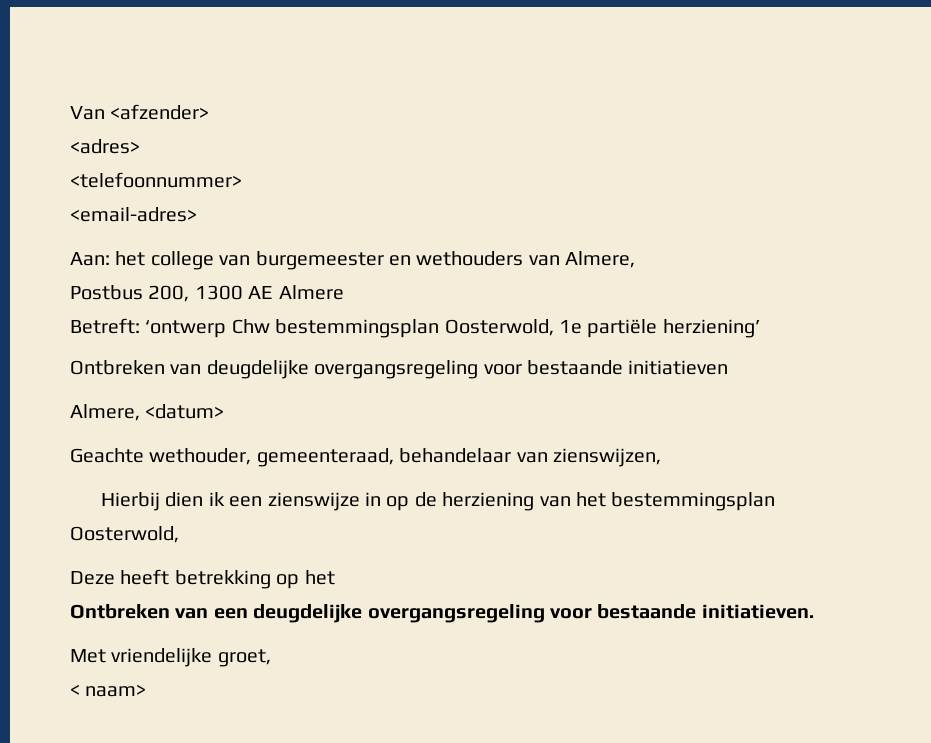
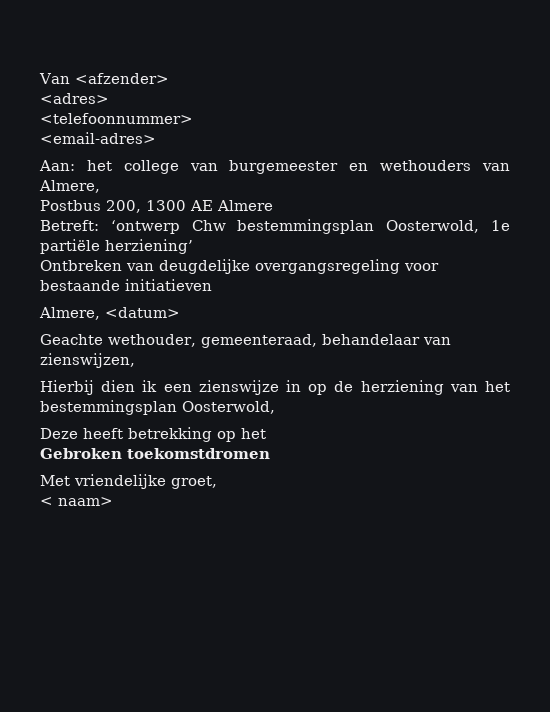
[70,604,814,623] Ontbreken van een deugdelijke overgangsregeling voor bestaande initiatieven. -> [40,448,270,459] Gebroken toekomstdromen

